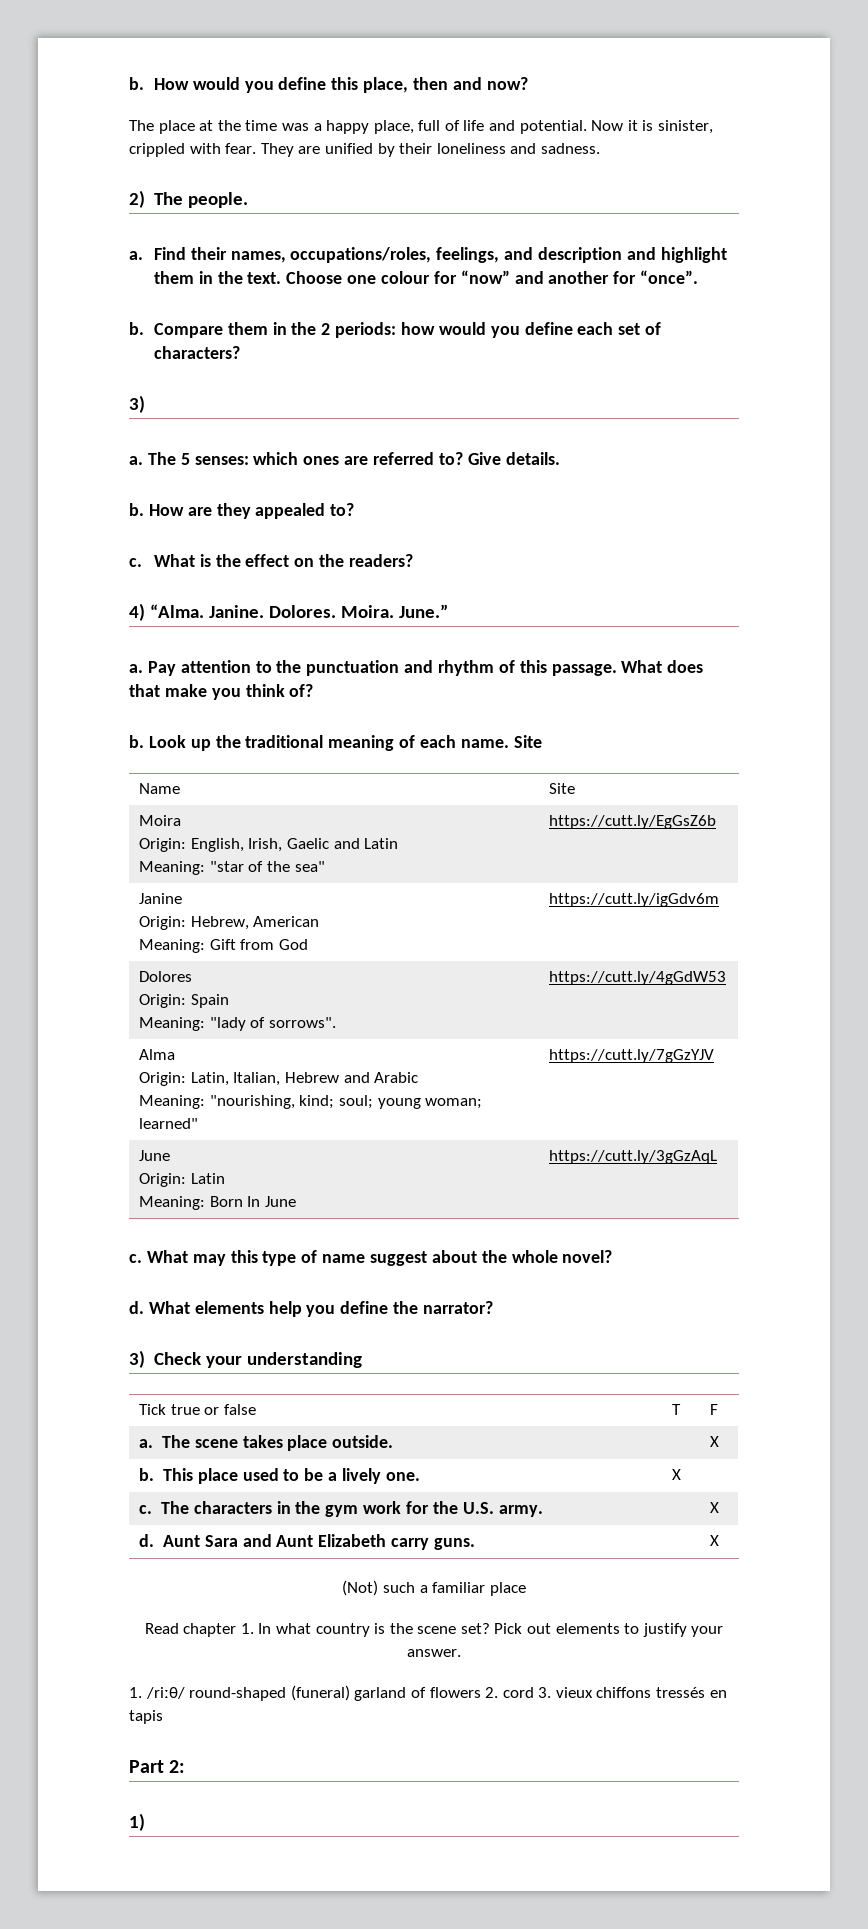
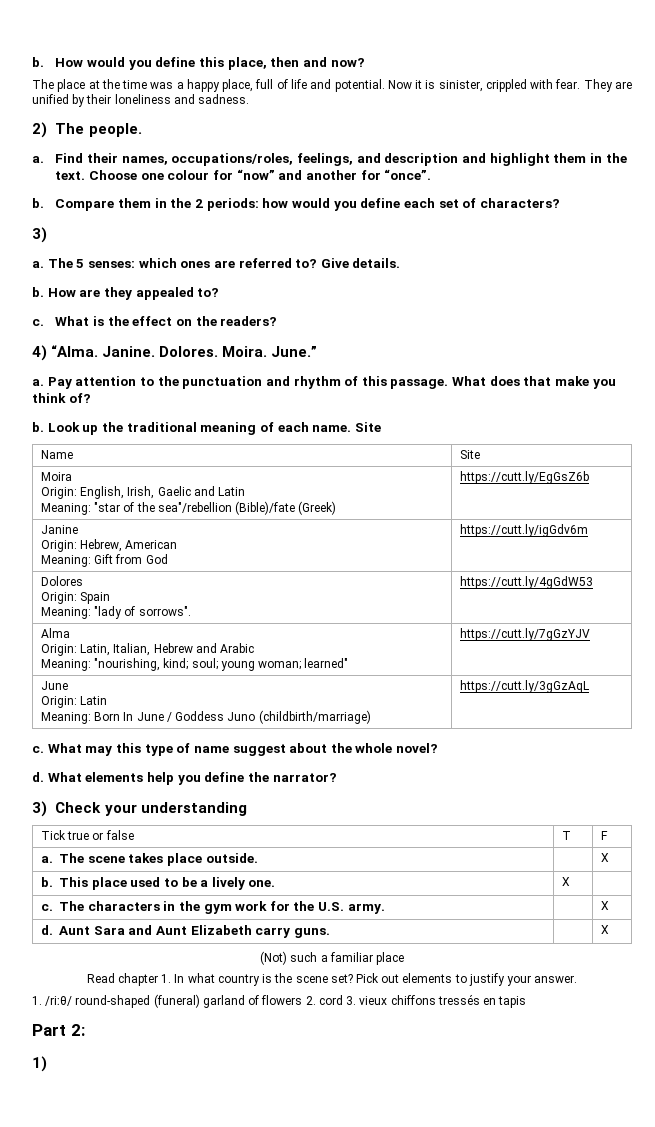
[294,861,325,872] sea" -> [157,501,337,515] sea"/rebellion (Bible)/fate (Greek)
(297, 1201) none -> [166,710,371,724] / Goddess Juno (childbirth/marriage)

